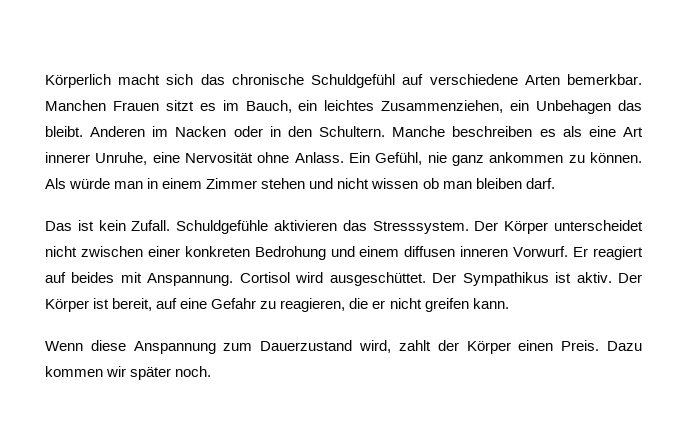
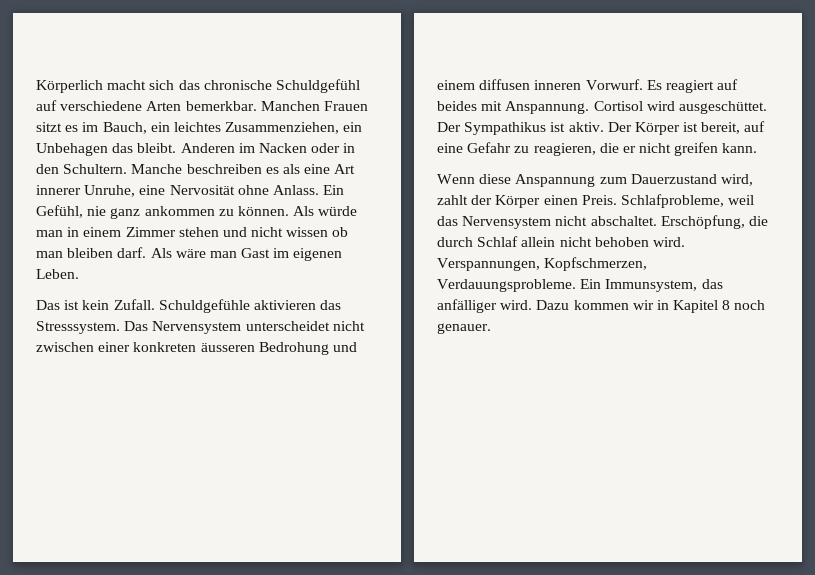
(555, 183) none -> [150,248,343,261] [36,269,79,279] Als wäre man Gast im eigenen Leben.
[474,221,549,234] Der Körper -> [124,321,242,334] Das Nervensystem
(250, 251) none -> [200,343,255,352] äusseren
[573,247,589,257] Er -> [646,80,662,90] Es
[607,341,642,351] [45,366,212,380] Dazu kommen wir später noch. -> [620,194,755,208] [437,215,768,229] [437,236,685,247] [437,257,648,271] [437,279,723,292] [437,299,766,313] [437,323,491,334] Schlafprobleme, weil das Nervensystem nicht abschaltet. Erschöpfung, die durch Schlaf allein nicht behoben wird. Verspannungen, Kopfschmerzen, Verdauungsprobleme. Ein Immunsystem, das anfälliger wird. Dazu kommen wir in Kapitel 8 noch genauer.

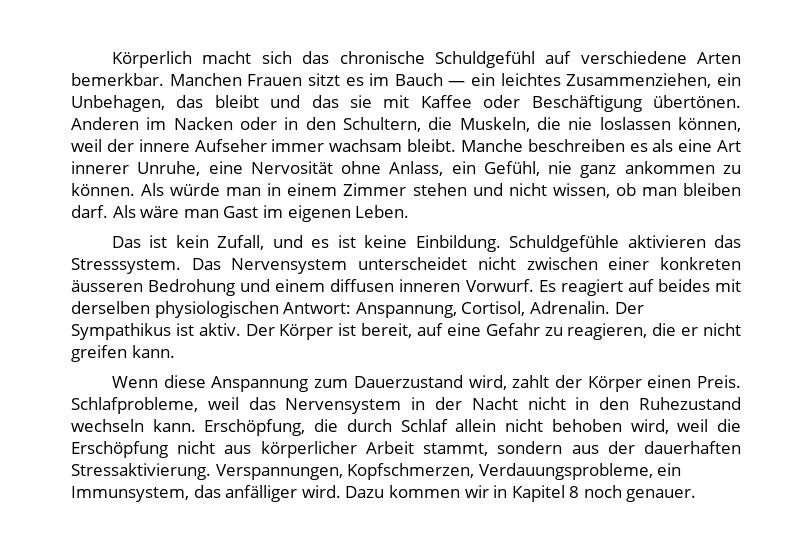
[102,122,147,134] Bauch, -> [394,73,466,86] Bauch —
[36,143,177,156] Unbehagen das bleibt. -> [71,95,741,112] Unbehagen, das bleibt und das sie mit Kaffee oder Beschäftigung übertönen.
[63,164,128,174] Schultern. -> [343,117,741,132] [71,139,456,152] Schultern, die Muskeln, die nie loslassen können, weil der innere Aufseher immer wachsam bleibt.
[272,185,345,195] Anlass. Ein -> [389,161,476,176] Anlass, ein
[286,227,329,237] wissen -> [552,183,610,198] wissen,
[113,299,155,310] Zufall. -> [217,235,501,252] Zufall, und es ist keine Einbildung.
[505,101,767,114] Anspannung. Cortisol wird ausgeschüttet. -> [71,301,610,318] derselben physiologischen Antwort: Anspannung, Cortisol, Adrenalin.
[555,216,657,226] nicht abschaltet. -> [411,397,741,410] [71,419,196,432] in der Nacht nicht in den Ruhezustand wechseln kann.
[652,237,685,247] [437,257,648,271] [437,279,602,292] wird. Verspannungen, Kopfschmerzen, Verdauungsprobleme. Ein -> [630,419,742,434] [71,441,741,458] [71,463,682,480] wird, weil die Erschöpfung nicht aus körperlicher Arbeit stammt, sondern aus der dauerhaften Stressaktivierung. Verspannungen, Kopfschmerzen, Verdauungsprobleme, ein

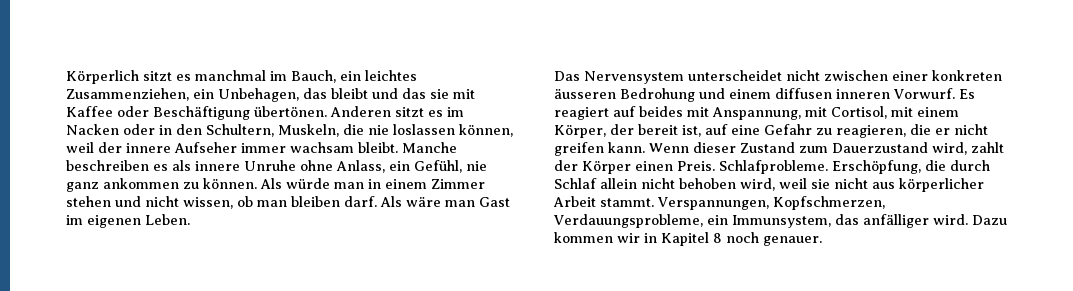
[202,51,741,68] [71,73,466,86] macht sich das chronische Schuldgefühl auf verschiedene Arten bemerkbar. Manchen Frauen sitzt es im Bauch — -> [143,70,336,83] sitzt es manchmal im Bauch,
(139, 123) none -> [395,107,443,117] sitzt es
[428,117,453,130] die -> (274, 130) none
[678,139,742,152] [71,161,333,176] eine Art innerer Unruhe, eine Nervosität -> [195,160,296,171] innere Unruhe
[149,235,741,252] [71,258,221,274] ist kein Zufall, und es ist keine Einbildung. Schuldgefühle aktivieren das Stresssystem. Das -> (580, 76) none
[71,301,644,318] [71,323,413,340] derselben physiologischen Antwort: Anspannung, Cortisol, Adrenalin. Der Sympathikus ist aktiv. Der Körper ist bereit, -> [712,106,959,120] [554,124,701,138] Anspannung, mit Cortisol, mit einem Körper, der bereit ist,
[112,375,309,392] // Wenn diese Anspannung -> [649,142,795,153] Wenn dieser Zustand
[71,397,741,414] [71,419,196,432] Schlafprobleme, weil das Nervensystem in der Nacht nicht in den Ruhezustand wechseln kann. -> [719,160,828,174] Schlafprobleme.
[717,419,742,432] [71,441,168,458] die Erschöpfung -> [811,179,830,189] sie
[423,441,741,456] [71,463,211,480] stammt, sondern aus der dauerhaften Stressaktivierung. -> [600,198,654,207] stammt.

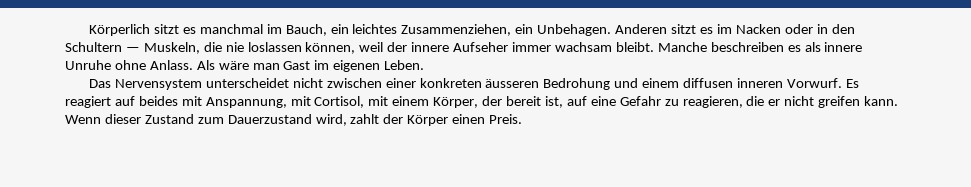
[218,88,475,102] [66,106,327,120] Unbehagen, das bleibt und das sie mit Kaffee oder Beschäftigung übertönen. -> [537,24,612,36] Unbehagen.
[206,124,274,137] Schultern, -> [65,42,140,52] Schultern —
[336,160,487,173] [66,178,485,192] [66,196,377,209] Anlass, ein Gefühl, nie ganz ankommen zu können. Als würde man in einem Zimmer stehen und nicht wissen, ob man bleiben darf. -> [149,60,193,70] Anlass.
[719,160,990,174] [554,178,984,192] [553,196,885,210] [553,214,1007,228] [554,232,822,246] Schlafprobleme. Erschöpfung, die durch Schlaf allein nicht behoben wird, weil sie nicht aus körperlicher Arbeit stammt. Verspannungen, Kopfschmerzen, Verdauungsprobleme, ein Immunsystem, das anfälliger wird. Dazu kommen wir in Kapitel 8 noch genauer. -> (523, 119) none

